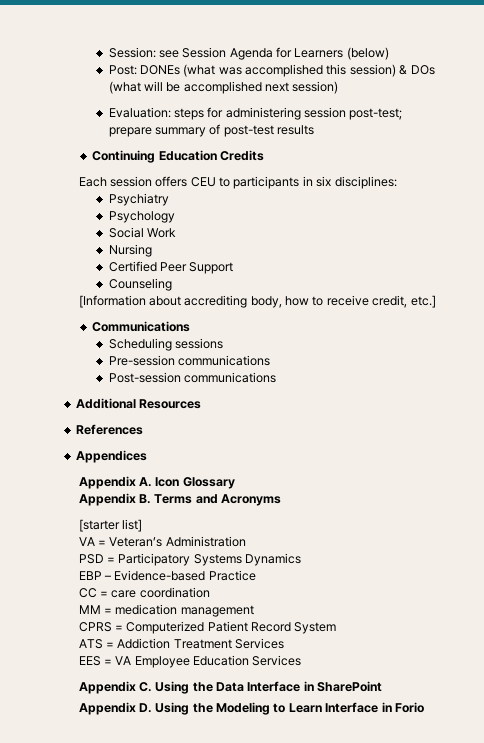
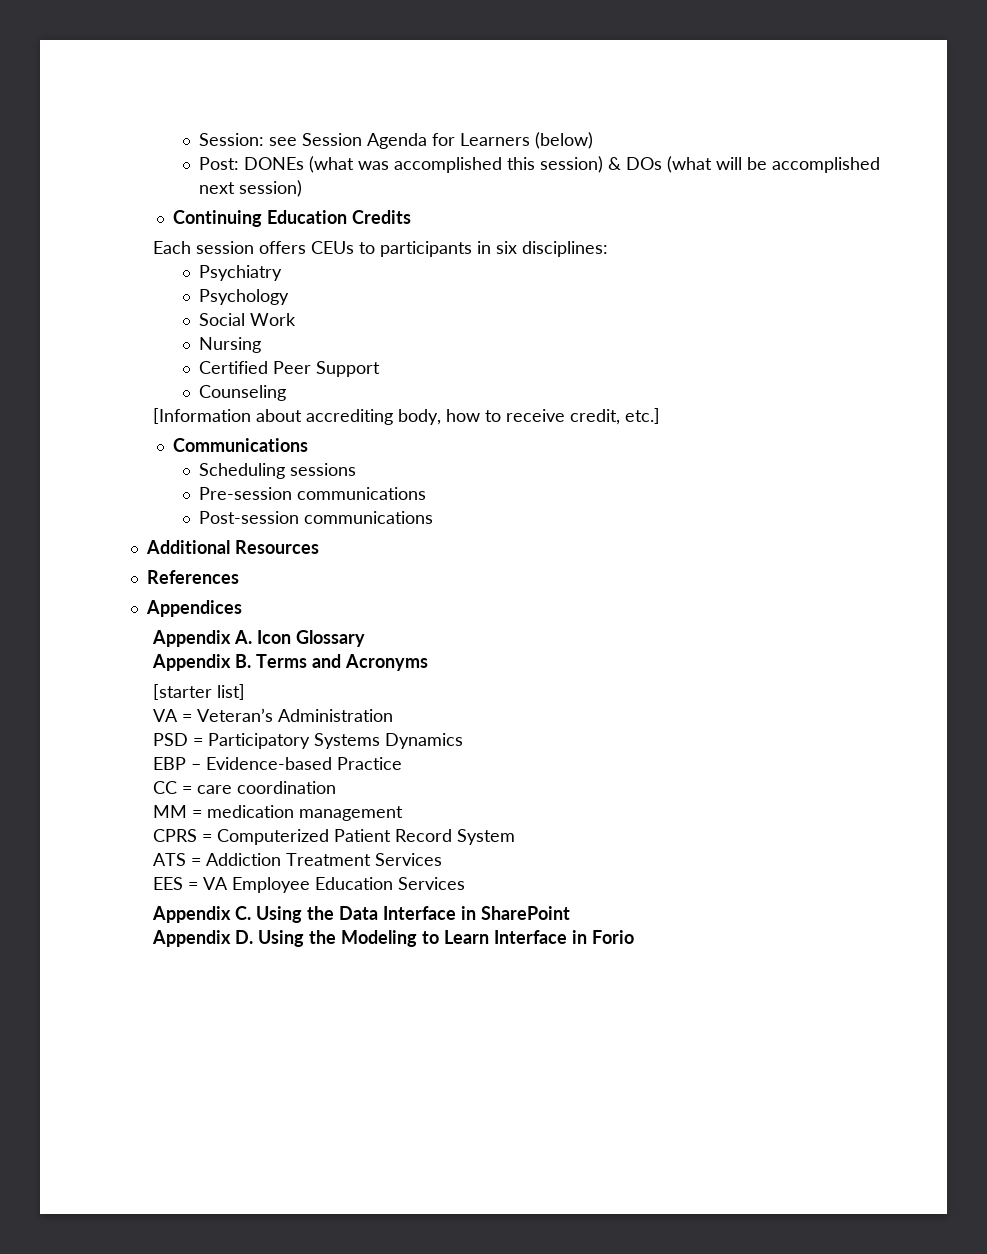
[108,107,403,120] [108,124,315,137] // Evaluation: steps for administering session post-test; prepare summary of post-test results -> (303, 188) none
[190,177,216,187] CEU -> [311,241,355,254] CEUs

